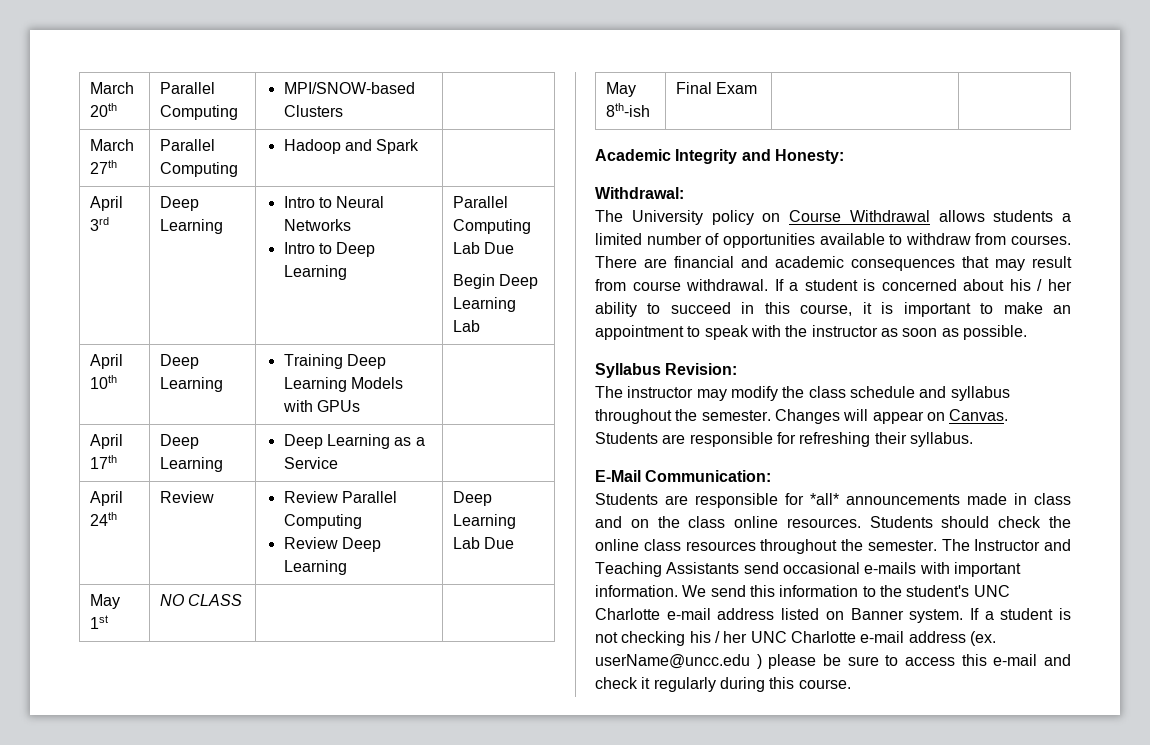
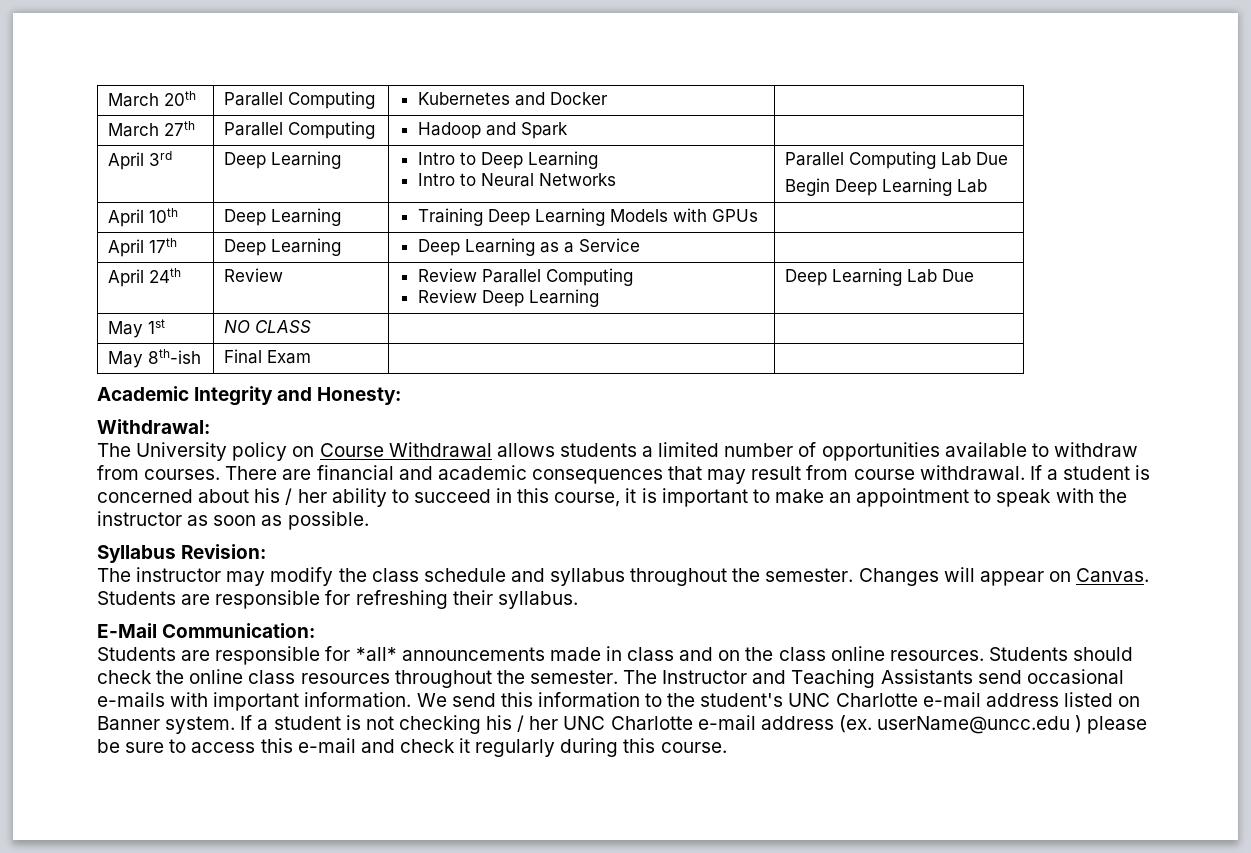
[283,82,415,94] [283,105,343,117] MPI/SNOW-based Clusters -> [417,92,608,106] Kubernetes and Docker
[336,196,385,208] [283,219,351,231] [283,242,376,257] [283,265,347,280] Neural Networks // Intro to Deep Learning -> [480,151,598,169] [417,173,616,187] Deep Learning // Intro to Neural Networks

